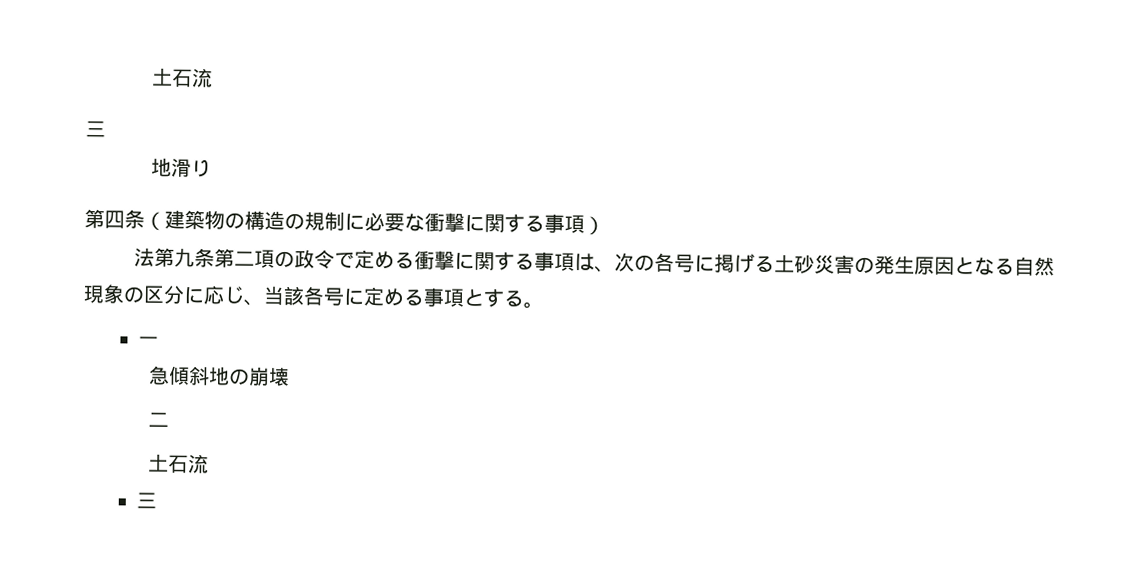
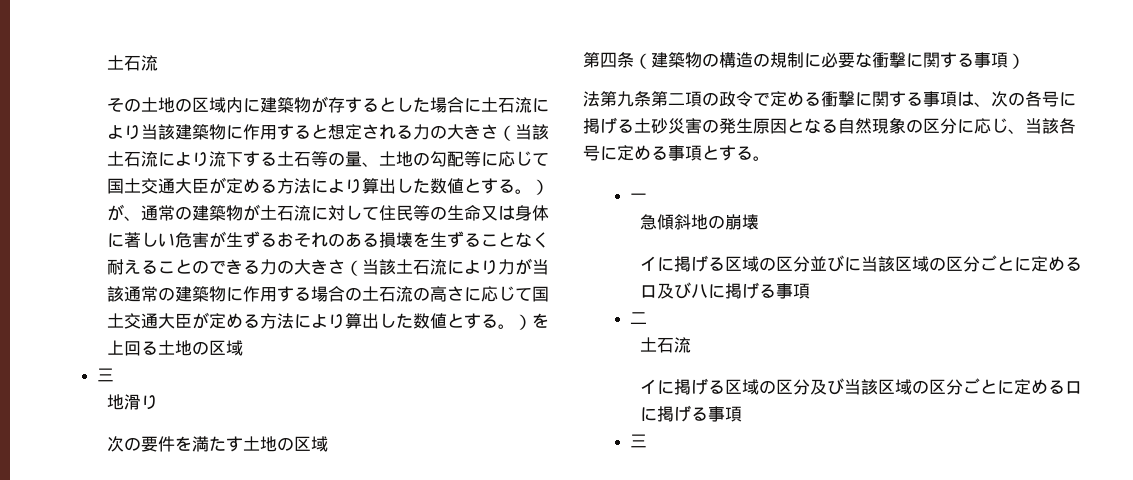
[151,67,213,88] [85,121,106,138] [150,157,212,178] 土石流 // 三 // 地滑り -> [107,55,159,71] [107,96,550,113] [107,124,550,141] [107,151,550,167] [107,177,550,195] [107,204,550,221] [107,231,550,248] [107,258,550,276] [107,286,550,302] [107,312,550,330] [107,340,244,356] [96,368,114,382] [107,394,159,410] [107,436,329,452] 土石流 // その土地の区域内に建築物が存するとした場合に土石流により当該建築物に作用すると想定される力の大きさ（当該土石流により流下する土石等の量、土地の勾配等に応じて国土交通大臣が定める方法により算出した数値とする。）が、通常の建築物が土石流に対して住民等の生命又は身体に著しい危害が生ずるおそれのある損壊を生ずることなく耐えることのできる力の大きさ（当該土石流により力が当該通常の建築物に作用する場合の土石流の高さに応じて国土交通大臣が定める方法により算出した数値とする。）を上回る土地の区域 // 三 // 地滑り // 次の要件を満たす土地の区域
[147,412,169,427] [147,453,209,474] 二 // 土石流 -> [640,255,1083,272] [640,282,811,299] [629,312,647,324] [640,337,692,353] [640,378,1083,395] [640,405,743,422] イに掲げる区域の区分並びに当該区域の区分ごとに定めるロ及びハに掲げる事項 // 二 // 土石流 // イに掲げる区域の区分及び当該区域の区分ごとに定めるロに掲げる事項

